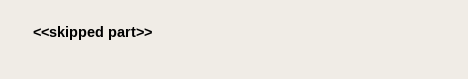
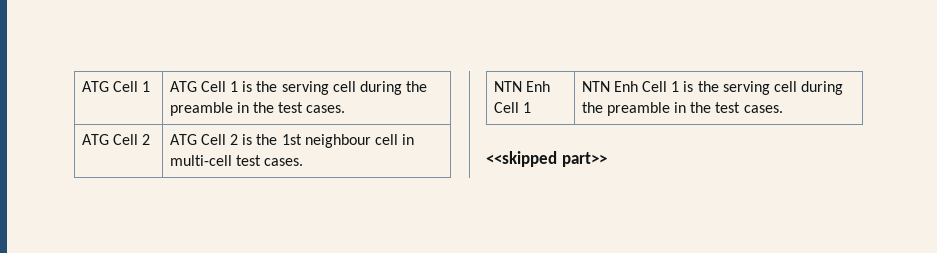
(33, 33) none -> [81,81,151,92] [169,81,428,95] [169,102,346,116] [81,134,151,145] [169,134,415,148] [169,155,304,166] [493,81,550,92] [493,102,531,113] [581,81,844,95] [581,102,783,116] ATG Cell 1 | ATG Cell 1 is the serving cell during the preamble in the test cases. // ATG Cell 2 | ATG Cell 2 is the 1st neighbour cell in multi-cell test cases. // NTN Enh Cell 1 | NTN Enh Cell 1 is the serving cell during the preamble in the test cases. //

